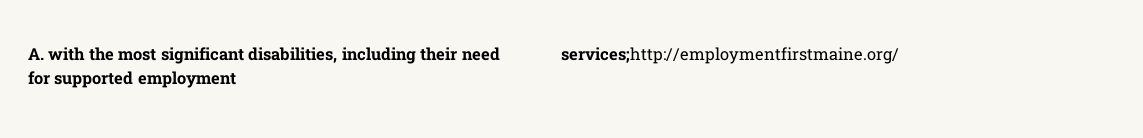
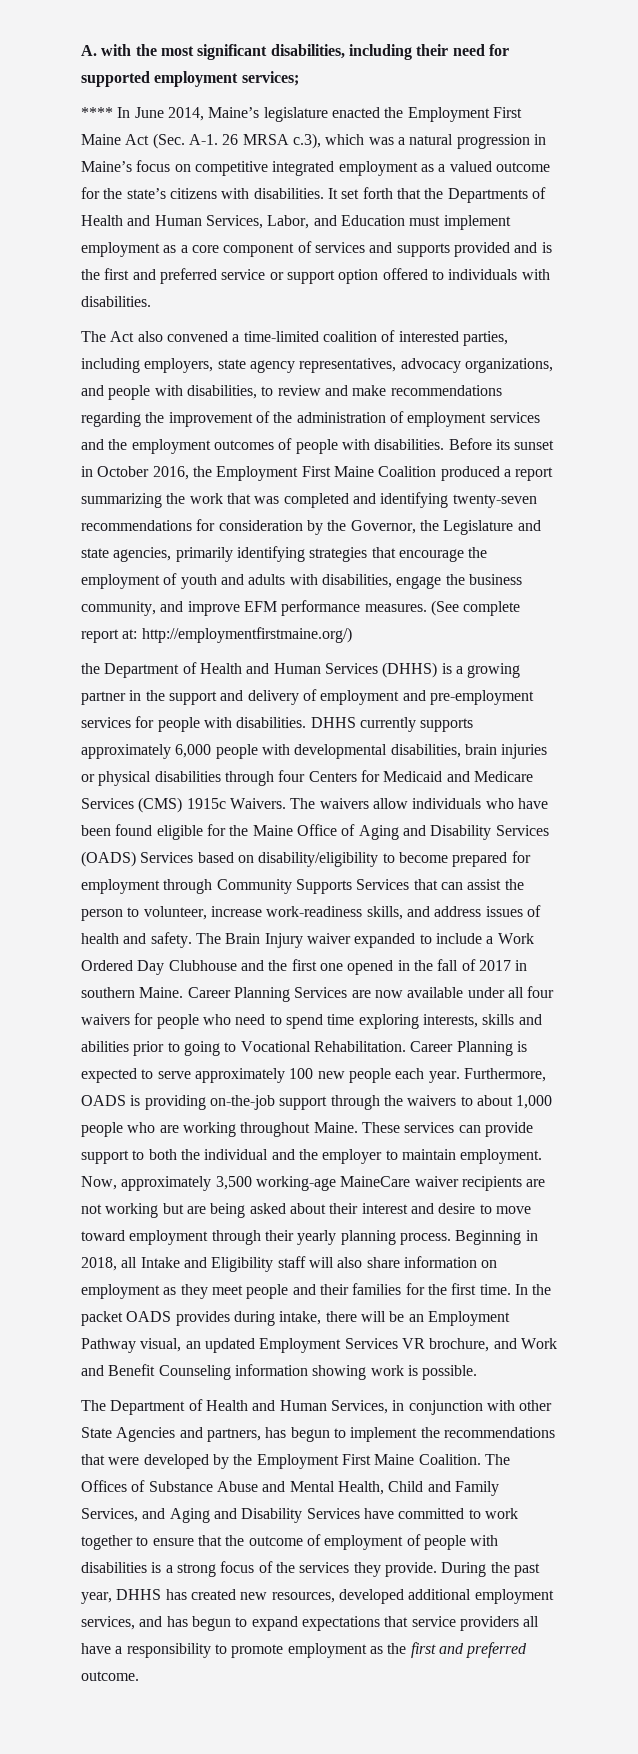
[561,47,899,64] services;http://employmentfirstmaine.org/ -> [241,71,299,86] [81,107,522,122] [81,133,546,149] [81,160,550,176] [81,187,546,203] [81,215,511,230] [81,241,552,257] [81,268,550,284] [81,296,151,307] [81,330,508,346] [81,358,553,373] [81,385,502,400] [81,411,540,427] [81,438,555,454] [81,466,554,481] [81,492,537,508] [81,519,541,535] [81,546,488,562] [81,573,522,589] [81,600,521,616] [81,627,352,643] [81,662,521,678] [81,689,534,705] [81,716,474,732] [81,744,548,759] [81,770,533,786] [81,797,548,813] [81,824,549,840] [81,851,531,867] [81,879,524,894] [81,905,541,921] [81,932,534,948] [81,959,528,975] [81,986,555,1002] [81,1013,542,1029] [81,1041,527,1056] [81,1068,546,1083] [81,1095,553,1110] [81,1122,533,1137] [81,1149,543,1164] [81,1176,546,1191] [81,1203,531,1218] [81,1230,538,1245] [81,1256,498,1272] [81,1283,552,1299] [81,1311,510,1326] [81,1338,557,1353] [81,1364,478,1380] [81,1399,553,1415] [81,1427,555,1442] [81,1454,510,1469] [81,1480,499,1496] [81,1508,518,1523] [81,1534,499,1550] [81,1561,540,1577] [81,1589,554,1604] [81,1616,540,1631] [81,1642,528,1658] [81,1671,139,1681] services; // **** In June 2014, Maine’s legislature enacted the Employment First Maine Act (Sec. A-1. 26 MRSA c.3), which was a natural progression in Maine’s focus on competitive integrated employment as a valued outcome for the state’s citizens with disabilities. It set forth that the Departments of Health and Human Services, Labor, and Education must implement employment as a core component of services and supports provided and is the first and preferred service or support option offered to individuals with disabilities. // The Act also convened a time-limited coalition of interested parties, including employers, state agency representatives, advocacy organizations, and people with disabilities, to review and make recommendations regarding the improvement of the administration of employment services and the employment outcomes of people with disabilities. Before its sunset in October 2016, the Employment First Maine Coalition produced a report summarizing the work that was completed and identifying twenty-seven recommendations for consideration by the Governor, the Legislature and state agencies, primarily identifying strategies that encourage the employment of youth and adults with disabilities, engage the business community, and improve EFM performance measures. (See complete report at: http://employmentfirstmaine.org/) // the Department of Health and Human Services (DHHS) is a growing partner in the support and delivery of employment and pre-employment services for people with disabilities. DHHS currently supports approximately 6,000 people with developmental disabilities, brain injuries or physical disabilities through four Centers for Medicaid and Medicare Services (CMS) 1915c Waivers. The waivers allow individuals who have been found eligible for the Maine Office of Aging and Disability Services (OADS) Services based on disability/eligibility to become prepared for employment through Community Supports Services that can assist the person to volunteer, increase work-readiness skills, and address issues of health and safety. The Brain Injury waiver expanded to include a Work Ordered Day Clubhouse and the first one opened in the fall of 2017 in southern Maine. Career Planning Services are now available under all four waivers for people who need to spend time exploring interests, skills and abilities prior to going to Vocational Rehabilitation. Career Planning is expected to serve approximately 100 new people each year. Furthermore, OADS is providing on-the-job support through the waivers to about 1,000 people who are working throughout Maine. These services can provide support to both the individual and the employer to maintain employment. Now, approximately 3,500 working-age MaineCare waiver recipients are not working but are being asked about their interest and desire to move toward employment through their yearly planning process. Beginning in 2018, all Intake and Eligibility staff will also share information on employment as they meet people and their families for the first time. In the packet OADS provides during intake, there will be an Employment Pathway visual, an updated Employment Services VR brochure, and Work and Benefit Counseling information showing work is possible. // The Department of Health and Human Services, in conjunction with other State Agencies and partners, has begun to implement the recommendations that were developed by the Employment First Maine Coalition. The Offices of Substance Abuse and Mental Health, Child and Family Services, and Aging and Disability Services have committed to work together to ensure that the outcome of employment of people with disabilities is a strong focus of the services they provide. During the past year, DHHS has created new resources, developed additional employment services, and has begun to expand expectations that service providers all have a responsibility to promote employment as the first and preferred outcome.

